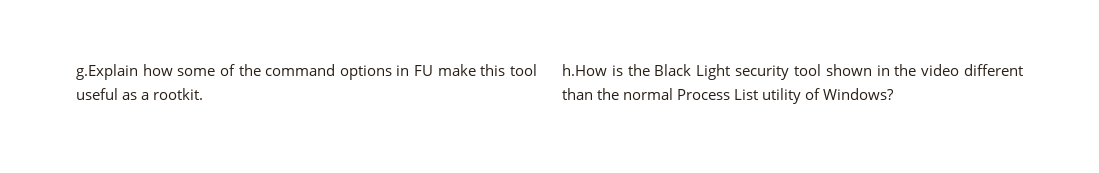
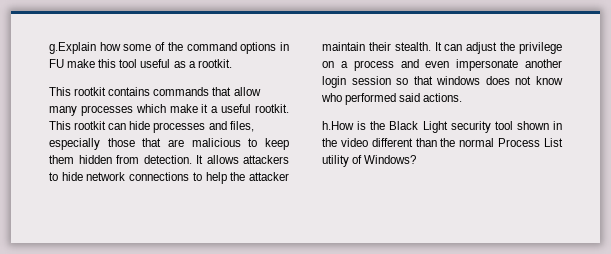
(204, 94) none -> [49,87,261,96] [49,104,289,116] [49,121,254,133] [49,138,289,150] [49,155,289,164] [49,172,289,184] [322,42,562,54] [322,59,562,71] [322,76,563,88] [321,93,463,105] // This rootkit contains commands that allow many processes which make it a useful rootkit. This rootkit can hide processes and files, especially those that are malicious to keep them hidden from detection. It allows attackers to hide network connections to help the attacker maintain their stealth. It can adjust the privilege on a process and even impersonate another login session so that windows does not know who performed said actions.

